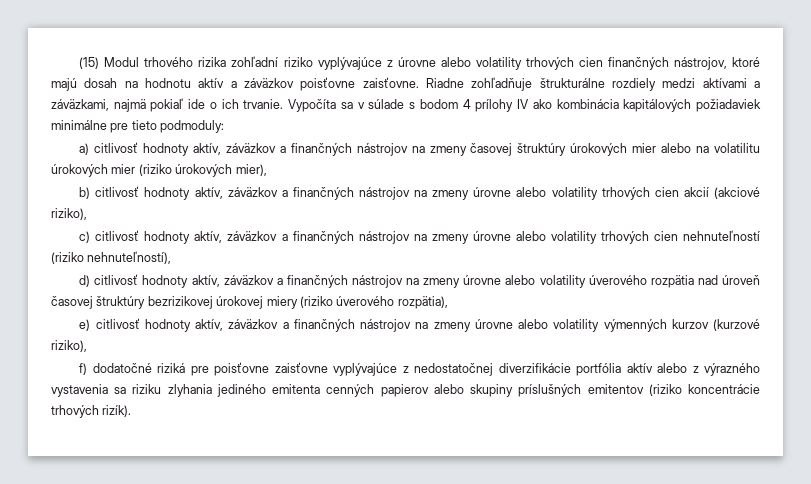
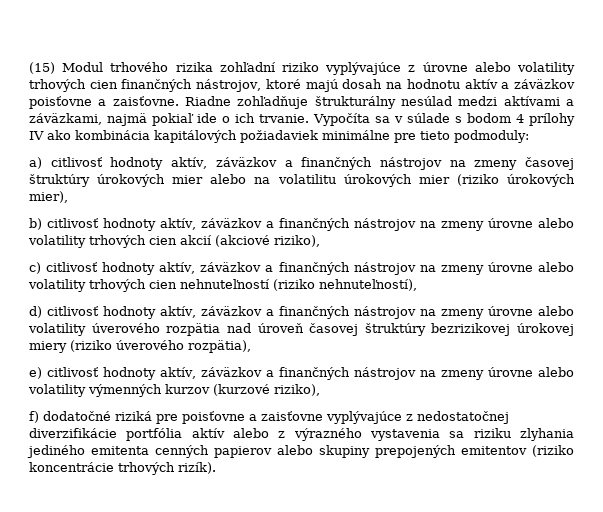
(356, 84) none -> [98,99,107,106] a
[539,78,656,91] štrukturálne rozdiely -> [314,96,452,109] štrukturálny nesúlad
(270, 369) none -> [249,414,257,421] a
[518,384,582,397] príslušných -> [375,445,456,458] prepojených

